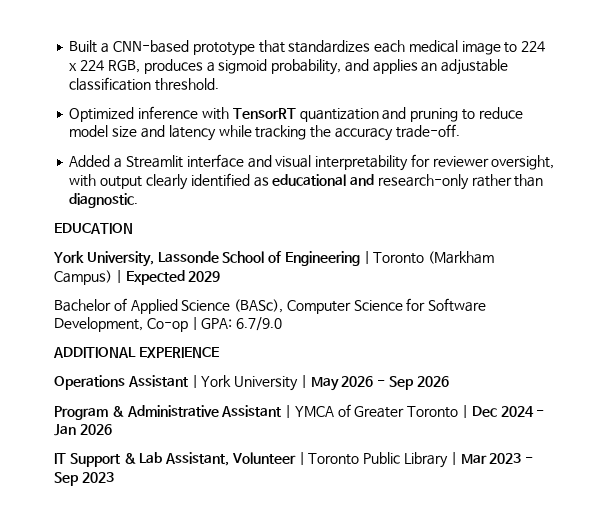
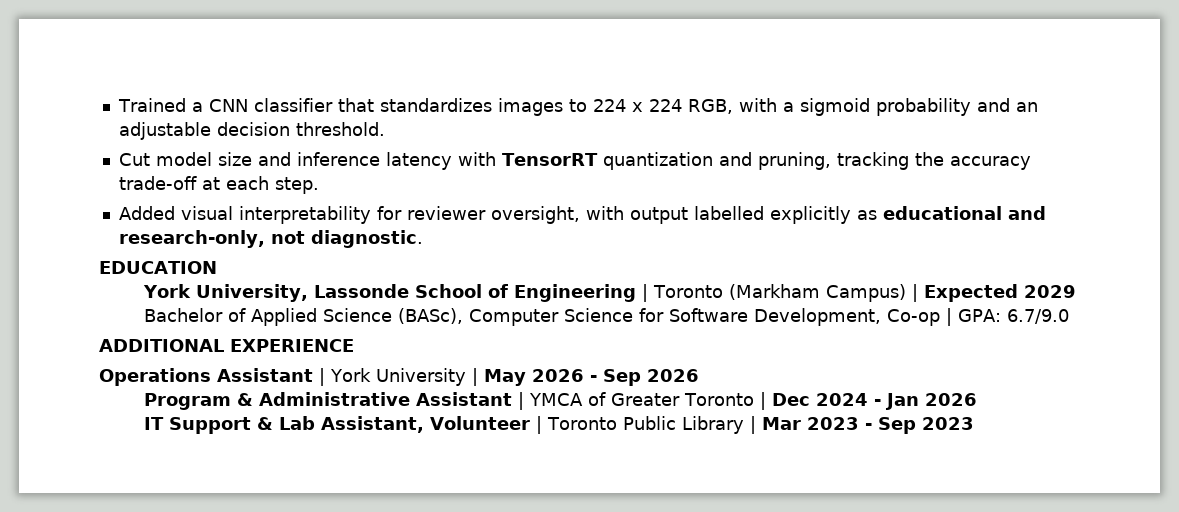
[69,40,501,56] Built a CNN-based prototype that standardizes each medical image -> [117,98,563,116] Trained a CNN classifier that standardizes images
[143,59,203,74] produces -> [738,98,777,112] with
[271,59,418,75] probability, and applies -> [875,98,1010,116] probability and
[69,77,152,91] classification -> [216,122,290,136] decision
[69,106,523,122] [69,124,460,141] [69,154,272,168] Optimized inference with TensorRT quantization and pruning to reduce model size and latency while tracking the accuracy trade-off. // Added a Streamlit interface and -> [118,152,1031,170] [118,176,319,194] [118,206,175,220] Cut model size and inference latency with TensorRT quantization and pruning, tracking the accuracy trade-off at each step. // Added
[145,173,250,190] clearly identified -> [693,206,851,224] labelled explicitly
[377,174,544,190] research-only rather than -> [118,230,305,248] research-only, not

